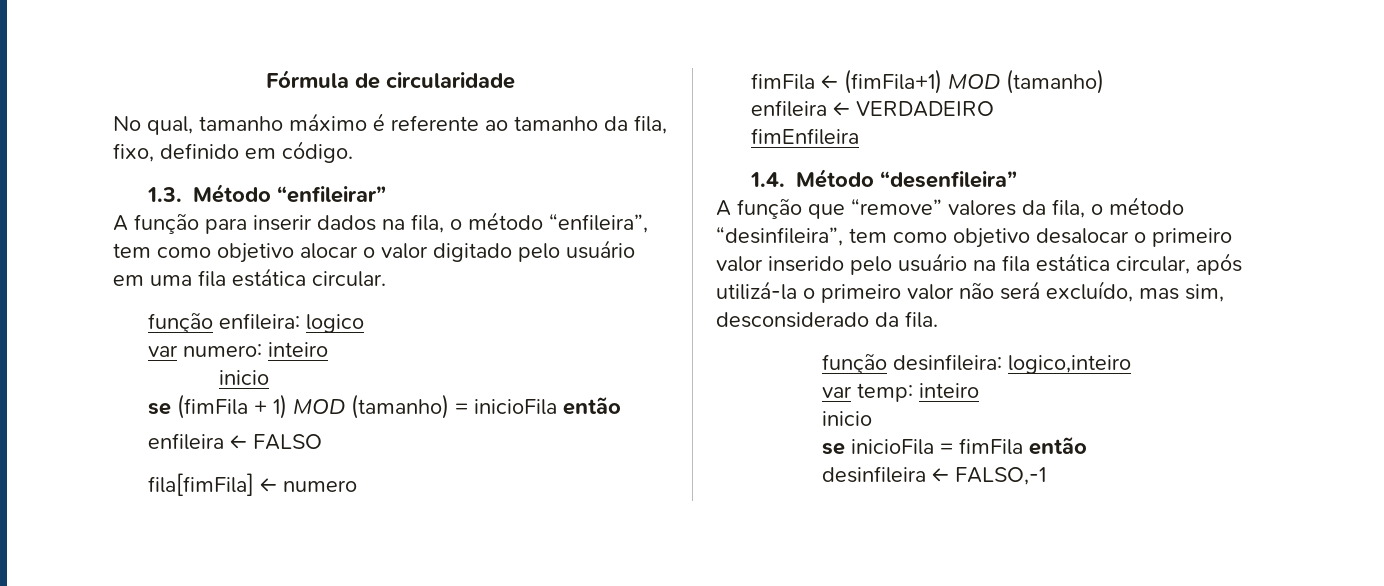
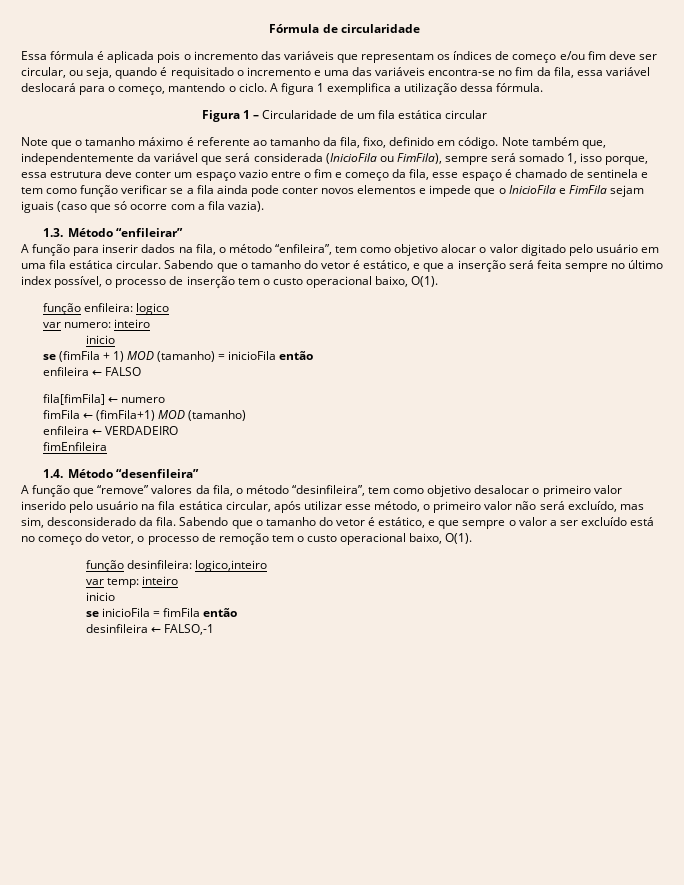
[113,116,193,135] No qual, -> [21,51,657,63] [21,67,650,79] [21,83,544,95] [201,110,488,122] [21,137,83,149] Essa fórmula é aplicada pois o incremento das variáveis que representam os índices de começo e/ou fim deve ser circular, ou seja, quando é requisitado o incremento e uma das variáveis encontra-se no fim da fila, essa variável deslocará para o começo, mantendo o ciclo. A figura 1 exemplifica a utilização dessa fórmula. // Figura 1 – Circularidade de um fila estática circular // Note que o
(353, 152) none -> [501,137,606,149] [21,153,649,165] [21,169,649,181] [21,185,644,197] [21,201,264,213] Note também que, independentemente da variável que será considerada (InicioFila ou FimFila), sempre será somado 1, isso porque, essa estrutura deve conter um espaço vazio entre o fim e começo da fila, esse espaço é chamado de sentinela e tem como função verificar se a fila ainda pode conter novos elementos e impede que o InicioFila e FimFila sejam iguais (caso que só ocorre com a fila vazia).
(386, 279) none -> [164,260,664,272] [21,276,439,288] Sabendo que o tamanho do vetor é estático, e que a inserção será feita sempre no último index possível, o processo de inserção tem o custo operacional baixo, O(1).
[716,281,797,300] utilizá-la -> [303,501,421,512] utilizar esse método,
(938, 319) none -> [179,517,655,529] [21,533,473,545] Sabendo que o tamanho do vetor é estático, e que sempre o valor a ser excluído está no começo do vetor, o processo de remoção tem o custo operacional baixo, O(1).

